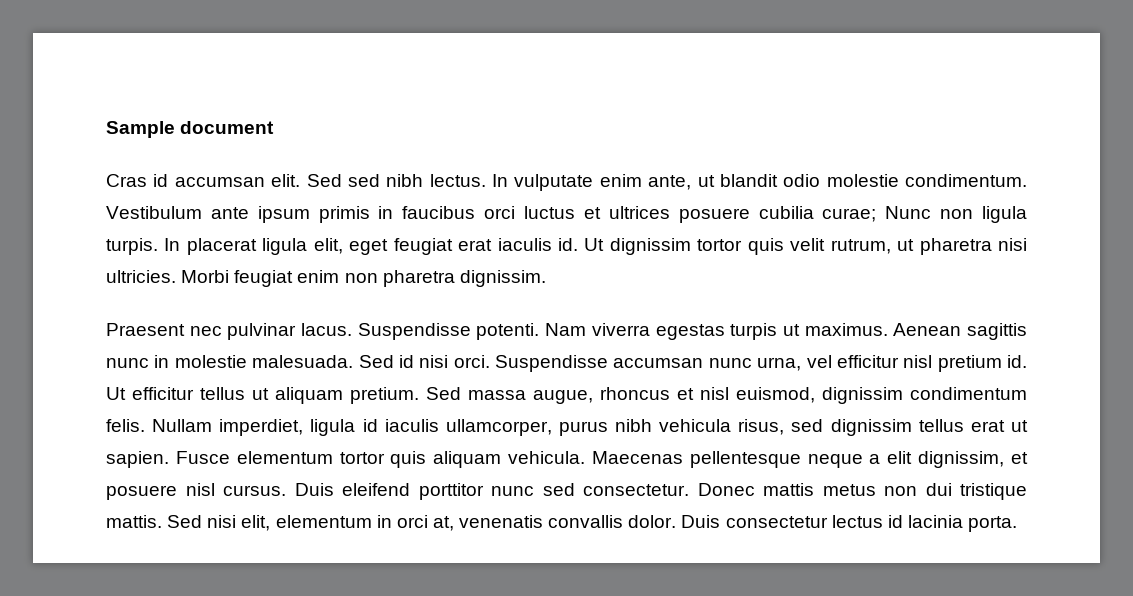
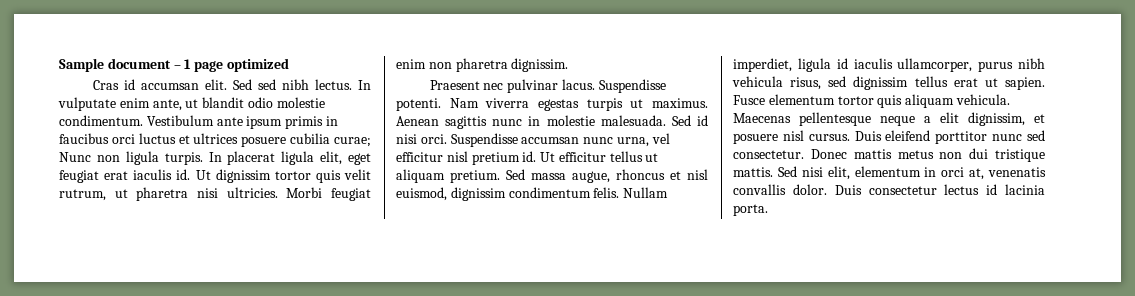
(275, 127) none -> [173,58,289,72] – 1 page optimized

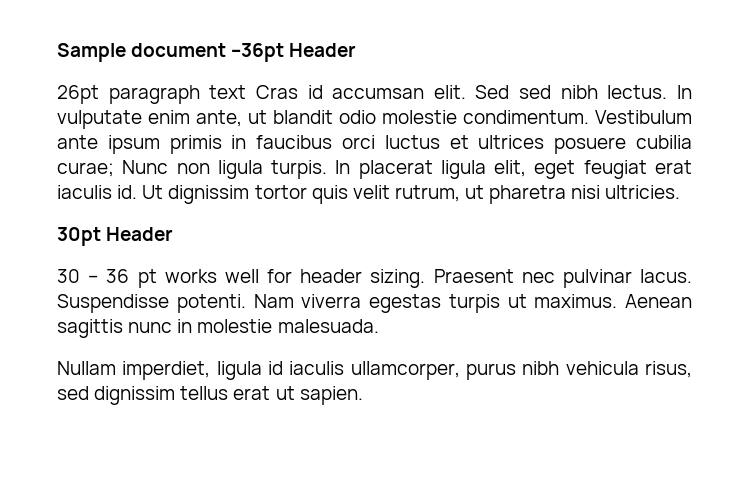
[173,58,289,72] – 1 page optimized // -> [231,43,357,62] [57,85,247,104] –36pt Header // 26pt paragraph text
[286,187,371,201] [396,58,569,72] Morbi feugiat enim non pharetra dignissim. // -> [57,227,174,246] [57,269,426,288] // 30pt Header // 30 – 36 pt works well for header sizing.
[671,115,708,126] [396,133,670,147] [396,151,659,165] [396,169,708,183] [396,187,620,201] Sed id nisi orci. Suspendisse accumsan nunc urna, vel efficitur nisl pretium id. Ut efficitur tellus ut aliquam pretium. Sed massa augue, rhoncus et nisl euismod, dignissim condimentum felis. -> (379, 326) //
[733,94,1010,108] [733,112,1045,126] [733,130,1045,144] [733,148,1045,162] [733,166,1046,180] [733,184,1045,195] [733,204,768,216] Fusce elementum tortor quis aliquam vehicula. Maecenas pellentesque neque a elit dignissim, et posuere nisl cursus. Duis eleifend porttitor nunc sed consectetur. Donec mattis metus non dui tristique mattis. Sed nisi elit, elementum in orci at, venenatis convallis dolor. Duis consectetur lectus id lacinia porta. -> (363, 395) none

